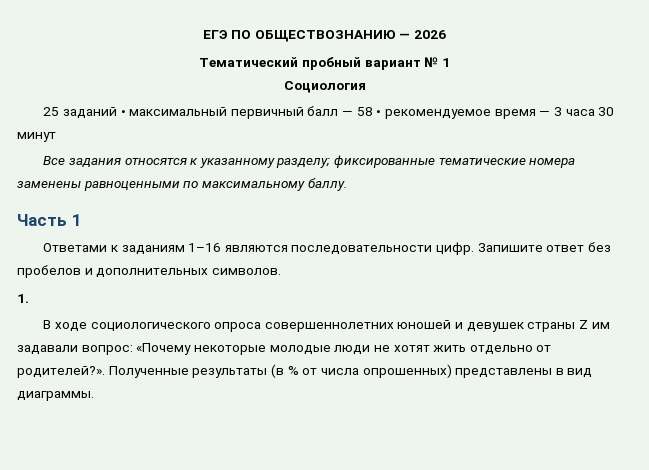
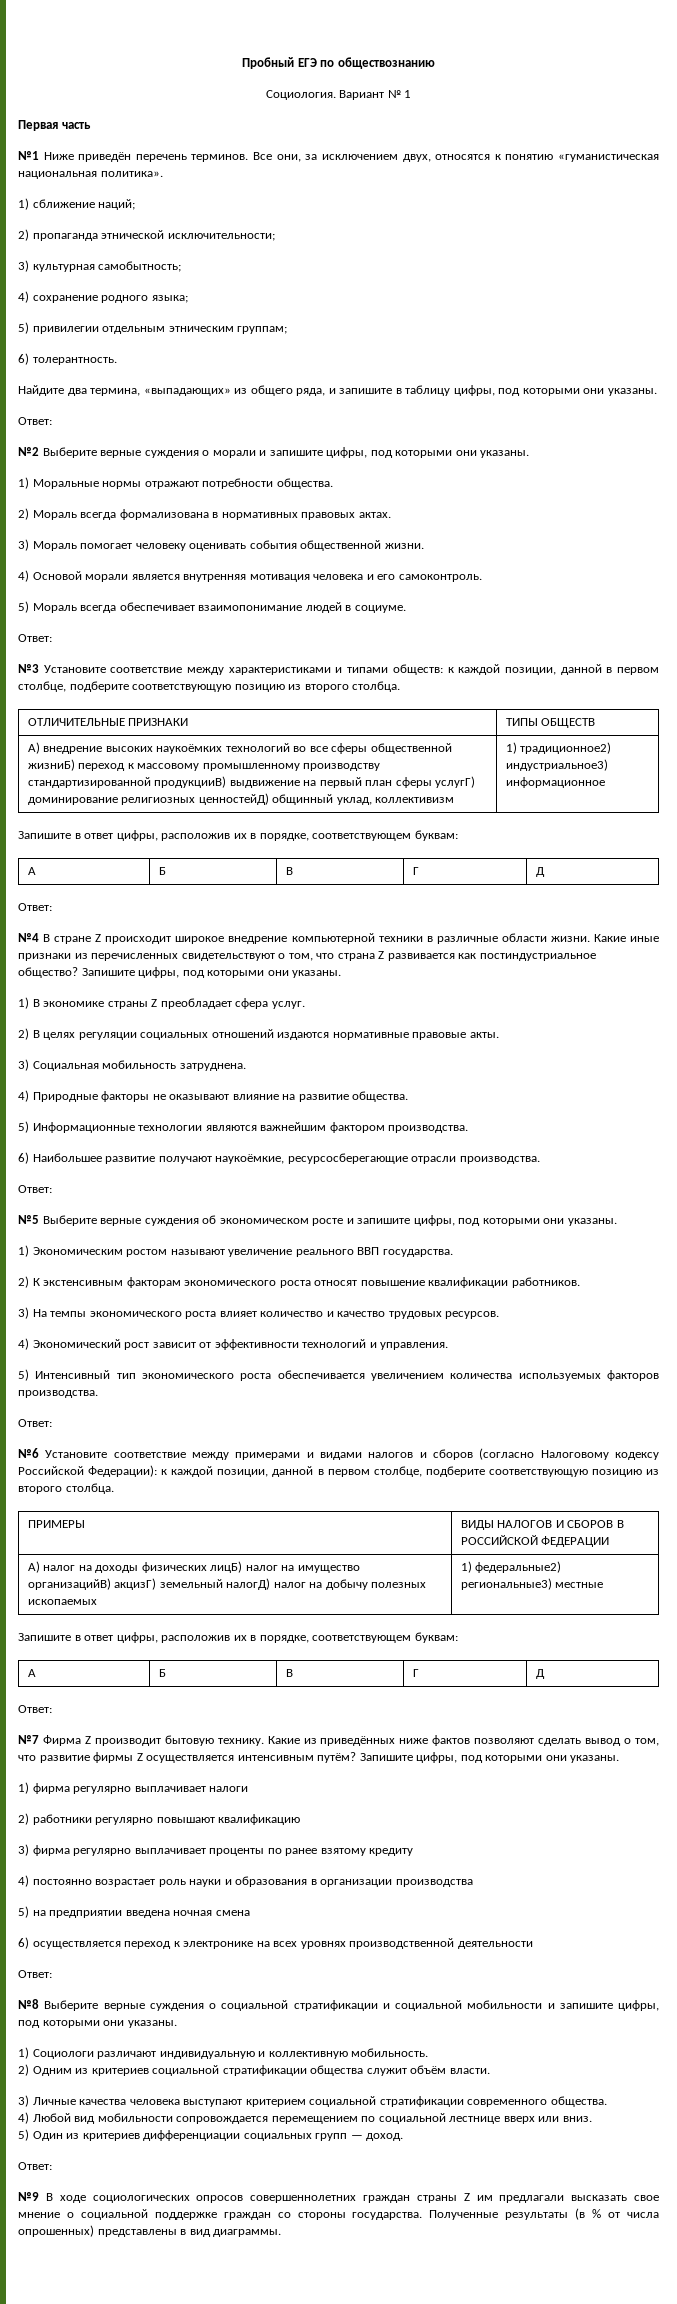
[203,30,446,42] [199,57,450,70] [283,81,366,93] [43,106,615,119] [17,132,56,142] [43,155,576,168] [17,178,347,191] [17,214,82,226] [43,242,612,255] [17,265,281,278] [17,294,29,303] [43,320,610,332] [17,343,552,355] [17,366,105,378] ЕГЭ ПО ОБЩЕСТВОЗНАНИЮ — 2026 // Тематический пробный вариант № 1 // Социология // 25 заданий • максимальный первичный балл — 58 • рекомендуемое время — 3 часа 30 минут // Все задания относятся к указанному разделу; фиксированные тематические номера заменены равноценными по максимальному баллу. // Часть 1 // Ответами к заданиям 1–16 являются последовательности цифр. Запишите ответ без пробелов и дополнительных символов. // 1. // В ходе социологического опроса совершеннолетних юношей и девушек страны Z им задавали вопрос: «Почему некоторые молодые люди не хотят жить отдельно от родителей?». -> [242,57,435,69] [265,90,412,100] [18,120,91,131] [18,151,660,162] [18,171,163,179] [18,198,136,210] [18,229,275,241] [18,260,182,272] [18,291,188,303] [18,322,288,334] [18,353,117,365] [18,385,657,396] [18,417,52,425] [18,447,530,458] [18,477,333,489] [18,508,391,520] [18,539,424,551] [18,570,482,582] [18,601,406,613] [18,634,52,642] [18,664,660,675] [18,681,401,692] [27,718,189,726] [505,718,596,728] [27,742,452,754] [27,759,381,771] [27,776,476,788] [27,793,455,805] [505,742,612,754] [505,759,608,771] [505,777,605,788] [18,830,458,841] [27,867,36,875] [158,867,166,875] [285,867,293,875] [412,867,419,875] [535,867,545,877] [18,903,52,911] [18,933,659,944] [18,951,596,961] [18,967,342,978] [18,997,305,1009] [18,1028,499,1040] [18,1059,246,1071] [18,1090,409,1102] [18,1121,469,1133] [18,1152,540,1164] [18,1185,52,1193] [18,1215,617,1226] [18,1245,453,1257] [18,1276,580,1288] [18,1307,500,1319] [18,1338,449,1350] [18,1369,659,1381] [18,1390,98,1398] [18,1419,52,1427] [18,1448,659,1460] [18,1465,659,1477] [18,1483,114,1494] [27,1520,85,1528] [460,1520,624,1530] [460,1535,610,1547] [27,1561,360,1573] [27,1578,427,1590] [27,1599,97,1605] [460,1561,562,1573] [460,1578,604,1590] [18,1632,458,1643] [27,1669,36,1677] [158,1669,166,1677] [285,1669,293,1677] [412,1669,419,1677] [535,1669,545,1679] [18,1705,52,1713] [18,1735,659,1746] [18,1752,620,1763] [18,1782,249,1794] [18,1813,301,1825] [18,1844,414,1856] [18,1875,473,1887] [18,1906,250,1918] [18,1937,533,1949] [18,1970,52,1978] [18,1999,659,2011] [18,2020,177,2028] [18,2047,429,2059] [18,2064,490,2076] [18,2095,607,2107] [18,2112,592,2124] [18,2129,404,2141] [18,2162,52,2170] [18,2192,659,2203] [18,2209,423,2220] Пробный ЕГЭ по обществознанию // Социология. Вариант № 1 // Первая часть // №1 Ниже приведён перечень терминов. Все они, за исключением двух, относятся к понятию «гуманистическая национальная политика». // 1) сближение наций; // 2) пропаганда этнической исключительности; // 3) культурная самобытность; // 4) сохранение родного языка; // 5) привилегии отдельным этническим группам; // 6) толерантность. // Найдите два термина, «выпадающих» из общего ряда, и запишите в таблицу цифры, под которыми они указаны. // Ответ: // №2 Выберите верные суждения о морали и запишите цифры, под которыми они указаны. // 1) Моральные нормы отражают потребности общества. // 2) Мораль всегда формализована в нормативных правовых актах. // 3) Мораль помогает человеку оценивать события общественной жизни. // 4) Основой морали является внутренняя мотивация человека и его самоконтроль. // 5) Мораль всегда обеспечивает взаимопонимание людей в социуме. // Ответ: // №3 Установите соответствие между характеристиками и типами обществ: к каждой позиции, данной в первом столбце, подберите соответствующую позицию из второго столбца. // ОТЛИЧИТЕЛЬНЫЕ ПРИЗНАКИ | ТИПЫ ОБЩЕСТВ // А) внедрение высоких наукоёмких технологий во все сферы общественной жизниБ) переход к массовому промышленному производству стандартизированной продукцииВ) выдвижение на первый план сферы услугГ) доминирование религиозных ценностейД) общинный уклад, коллективизм | 1) традиционное2) индустриальное3) информационное // Запишите в ответ цифры, расположив их в порядке, соответствующем буквам: // A | Б | В | Г | Д // Ответ: // №4 В стране Z происходит широкое внедрение компьютерной техники в различные области жизни. Какие иные признаки из перечисленных свидетельствуют о том, что страна Z развивается как постиндустриальное общество? Запишите цифры, под которыми они указаны. // 1) В экономике страны Z преобладает сфера услуг. // 2) В целях регуляции социальных отношений издаются нормативные правовые акты. // 3) Социальная мобильность затруднена. // 4) Природные факторы не оказывают влияние на развитие общества. // 5) Информационные технологии являются важнейшим фактором производства. // 6) Наибольшее развитие получают наукоёмкие, ресурсосберегающие отрасли производства. // Ответ: // №5 Выберите верные суждения об экономическом росте и запишите цифры, под которыми они указаны. // 1) Экономическим ростом называют увеличение реального ВВП государства. // 2) К экстенсивным факторам экономического роста относят повышение квалификации работников. // 3) На темпы экономического роста влияет количество и качество трудовых ресурсов. // 4) Экономический рост зависит от эффективности технологий и управления. // 5) Интенсивный тип экономического роста обеспечивается увеличением количества используемых факторов производства. // Ответ: // №6 Установите соответствие между примерами и видами налогов и сборов (согласно Налоговому кодексу Российской Федерации): к каждой позиции, данной в первом столбце, подберите соответствующую позицию из второго столбца. // ПРИМЕРЫ | ВИДЫ НАЛОГОВ И СБОРОВ В РОССИЙСКОЙ ФЕДЕРАЦИИ // А) налог на доходы физических лицБ) налог на имущество организацийВ) акцизГ) земельный налогД) налог на добычу полезных ископаемых | 1) федеральные2) региональные3) местные // Запишите в ответ цифры, расположив их в порядке, соответствующем буквам: // A | Б | В | Г | Д // Ответ: // №7 Фирма Z производит бытовую технику. Какие из приведённых ниже фактов позволяют сделать вывод о том, что развитие фирмы Z осуществляется интенсивным путём? Запишите цифры, под которыми они указаны. // 1) фирма регулярно выплачивает налоги // 2) работники регулярно повышают квалификацию // 3) фирма регулярно выплачивает проценты по ранее взятому кредиту // 4) постоянно возрастает роль науки и образования в организации производства // 5) на предприятии введена ночная смена // 6) осуществляется переход к электронике на всех уровнях производственной деятельности // Ответ: // №8 Выберите верные суждения о социальной стратификации и социальной мобильности и запишите цифры, под которыми они указаны. // 1) Социологи различают индивидуальную и коллективную мобильность. // 2) Одним из критериев социальной стратификации общества служит объём власти. // 3) Личные качества человека выступают критерием социальной стратификации современного общества. // 4) Любой вид мобильности сопровождается перемещением по социальной лестнице вверх или вниз. // 5) Один из критериев дифференциации социальных групп — доход. // Ответ: // №9 В ходе социологических опросов совершеннолетних граждан страны Z им предлагали высказать свое мнение о социальной поддержке граждан со стороны государства.

